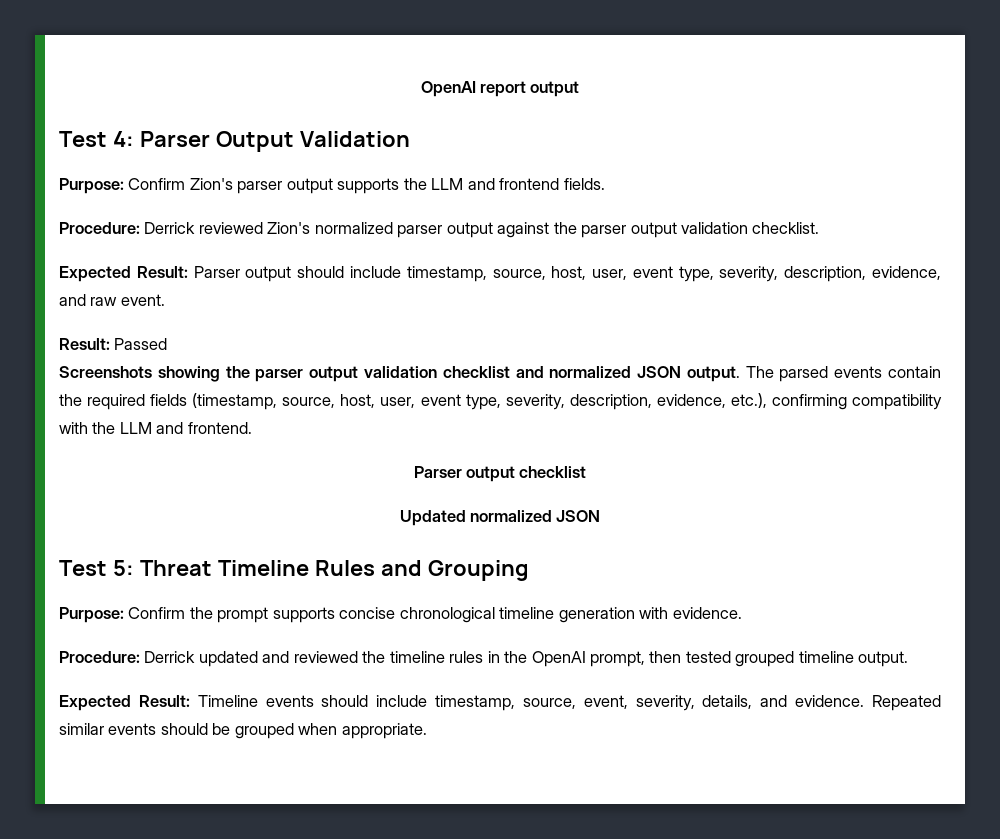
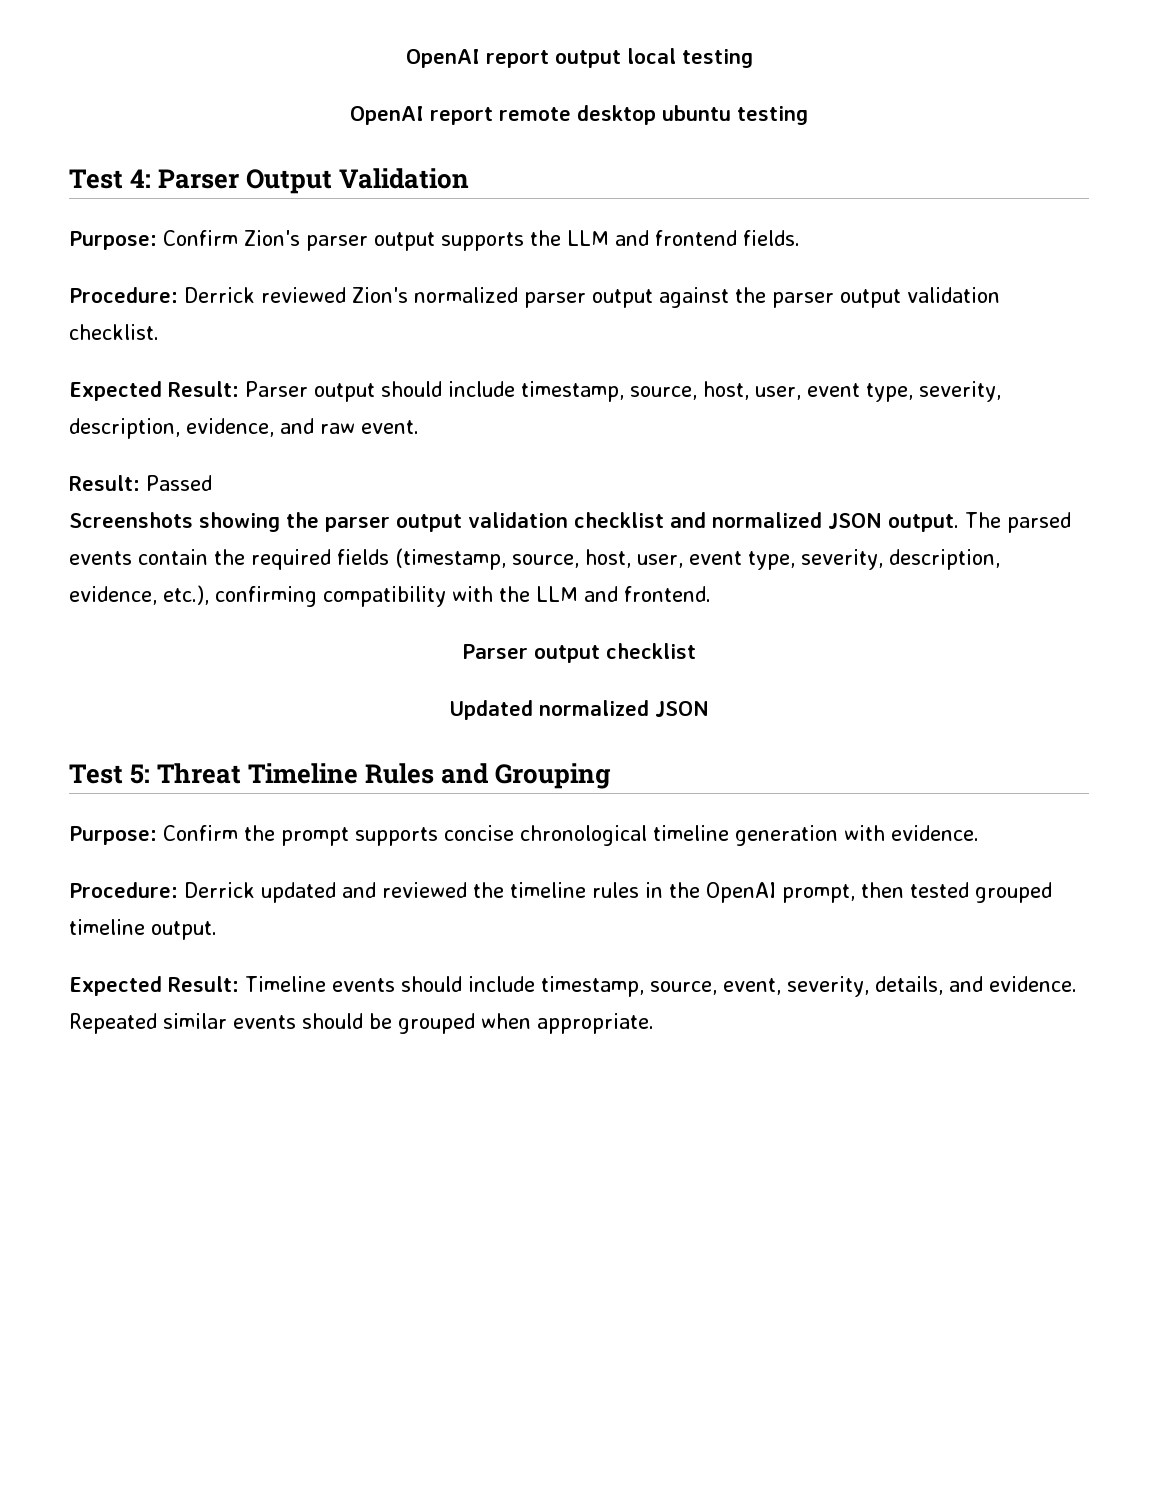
(580, 89) none -> [626,48,753,68] [350,105,808,125] local testing // OpenAI report remote desktop ubuntu testing

